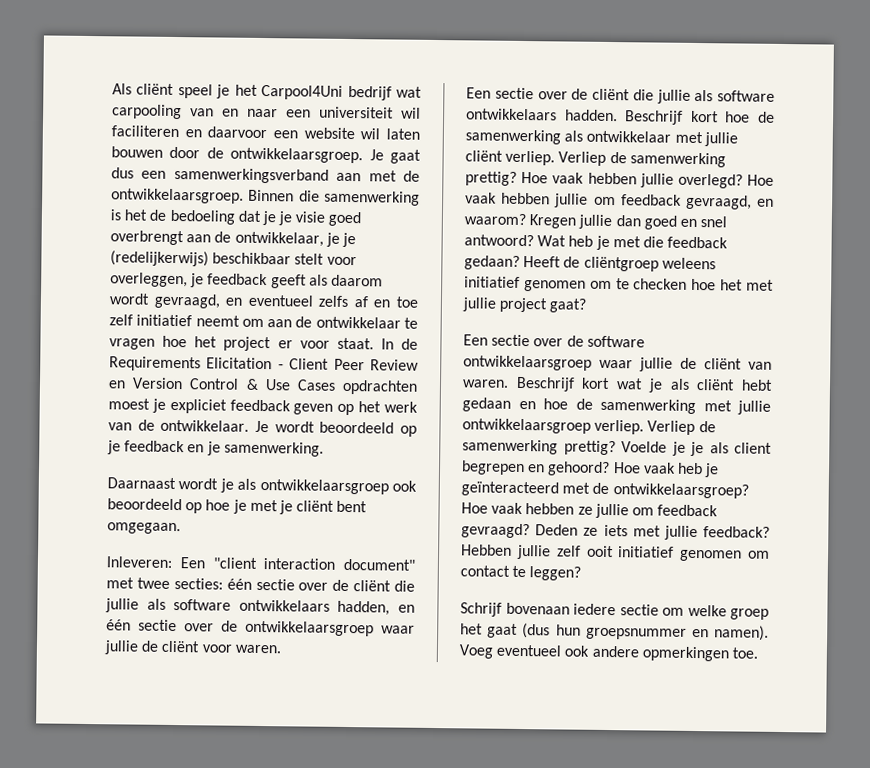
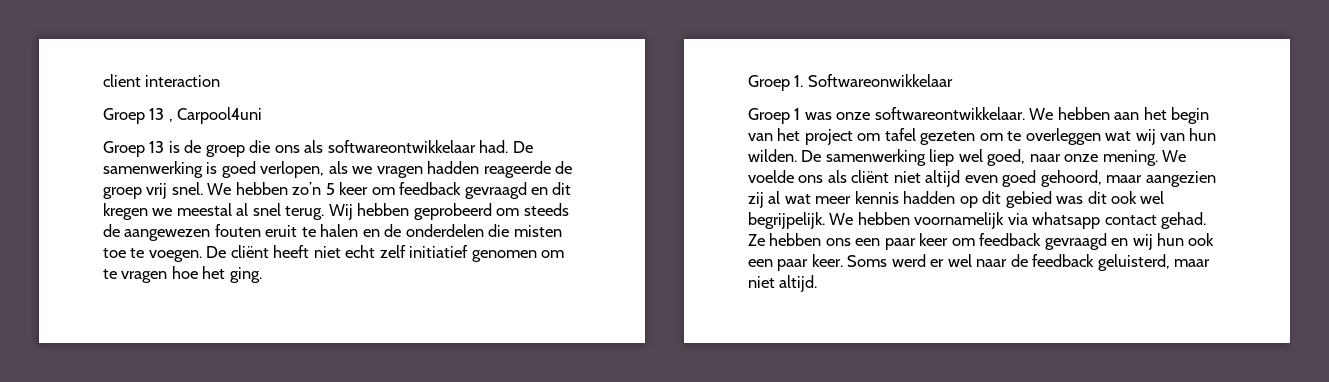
[112,83,422,101] [112,104,421,120] [111,125,420,140] [111,146,421,164] [111,167,420,184] [111,188,420,206] [110,209,362,227] [110,230,356,248] [110,250,357,267] [110,272,383,289] [109,293,419,309] [109,314,418,329] [109,335,418,352] [109,356,419,372] [108,377,418,395] [108,398,418,416] [108,419,417,437] [107,440,324,457] [107,477,417,495] [107,498,368,515] [107,522,181,535] [106,556,415,571] [106,577,415,592] [105,598,415,616] [106,619,415,637] [104,640,281,655] [466,87,775,104] [466,108,775,125] [465,129,738,147] [465,150,726,168] [465,171,774,189] [465,192,774,210] [464,213,728,230] [464,234,729,251] [464,255,716,272] [464,276,774,292] [462,297,587,313] [463,334,645,348] [463,355,772,372] [462,376,773,393] [462,397,771,415] [462,418,716,436] [462,439,772,457] [461,460,720,478] [461,481,749,499] [461,502,719,519] [461,523,770,541] [461,544,770,562] [460,565,582,581] [460,602,769,620] [460,623,769,641] [459,644,758,662] Als cliënt speel je het Carpool4Uni bedrijf wat carpooling van en naar een universiteit wil faciliteren en daarvoor een website wil laten bouwen door de ontwikkelaarsgroep. Je gaat dus een samenwerkingsverband aan met de ontwikkelaarsgroep. Binnen die samenwerking is het de bedoeling dat je je visie goed overbrengt aan de ontwikkelaar, je je (redelijkerwijs) beschikbaar stelt voor overleggen, je feedback geeft als daarom wordt gevraagd, en eventueel zelfs af en toe zelf initiatief neemt om aan de ontwikkelaar te vragen hoe het project er voor staat. In de Requirements Elicitation - Client Peer Review en Version Control & Use Cases opdrachten moest je expliciet feedback geven op het werk van de ontwikkelaar. Je wordt beoordeeld op je feedback en je samenwerking. // Daarnaast wordt je als ontwikkelaarsgroep ook beoordeeld op hoe je met je cliënt bent omgegaan. // Inleveren: Een "client interaction document" met twee secties: één sectie over de cliënt die jullie als software ontwikkelaars hadden, en één sectie over de ontwikkelaarsgroep waar jullie de cliënt voor waren. // Een sectie over de cliënt die jullie als software ontwikkelaars hadden. Beschrijf kort hoe de samenwerking als ontwikkelaar met jullie cliënt verliep. Verliep de samenwerking prettig? Hoe vaak hebben jullie overlegd? Hoe vaak hebben jullie om feedback gevraagd, en waarom? Kregen jullie dan goed en snel antwoord? Wat heb je met die feedback gedaan? Heeft de cliëntgroep weleens initiatief genomen om te checken hoe het met jullie project gaat? // Een sectie over de software ontwikkelaarsgroep waar jullie de cliënt van waren. Beschrijf kort wat je als cliënt hebt gedaan en hoe de samenwerking met jullie ontwikkelaarsgroep verliep. Verliep de samenwerking prettig? Voelde je je als client begrepen en gehoord? Hoe vaak heb je geïnteracteerd met de ontwikkelaarsgroep? Hoe vaak hebben ze jullie om feedback gevraagd? Deden ze iets met jullie feedback? Hebben jullie zelf ooit initiatief genomen om contact te leggen? // Schrijf bovenaan iedere sectie om welke groep het gaat (dus hun groepsnummer en namen). Voeg eventueel ook andere opmerkingen toe. -> [103,74,221,87] [103,107,263,124] [103,140,533,157] [103,161,573,178] [103,182,572,199] [103,203,569,220] [103,224,562,241] [103,245,565,262] [103,266,262,283] [748,74,953,91] [748,107,1210,124] [748,128,1217,145] [748,149,1187,166] [748,170,1216,187] [748,191,1165,208] [748,212,1207,229] [748,233,1215,250] [748,254,1211,271] [748,275,818,292] client interaction // Groep 13 , Carpool4uni // Groep 13 is de groep die ons als softwareontwikkelaar had. De samenwerking is goed verlopen, als we vragen hadden reageerde de groep vrij snel. We hebben zo’n 5 keer om feedback gevraagd en dit kregen we meestal al snel terug. Wij hebben geprobeerd om steeds de aangewezen fouten eruit te halen en de onderdelen die misten toe te voegen. De cliënt heeft niet echt zelf initiatief genomen om te vragen hoe het ging. // Groep 1. Softwareonwikkelaar // Groep 1 was onze softwareontwikkelaar. We hebben aan het begin van het project om tafel gezeten om te overleggen wat wij van hun wilden. De samenwerking liep wel goed, naar onze mening. We voelde ons als cliënt niet altijd even goed gehoord, maar aangezien zij al wat meer kennis hadden op dit gebied was dit ook wel begrijpelijk. We hebben voornamelijk via whatsapp contact gehad. Ze hebben ons een paar keer om feedback gevraagd en wij hun ook een paar keer. Soms werd er wel naar de feedback geluisterd, maar niet altijd.

